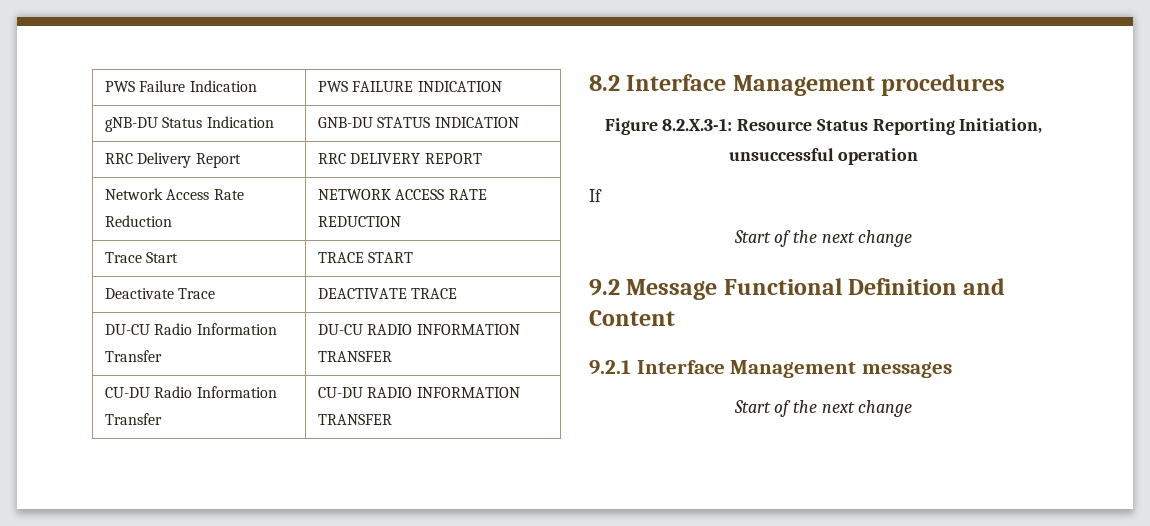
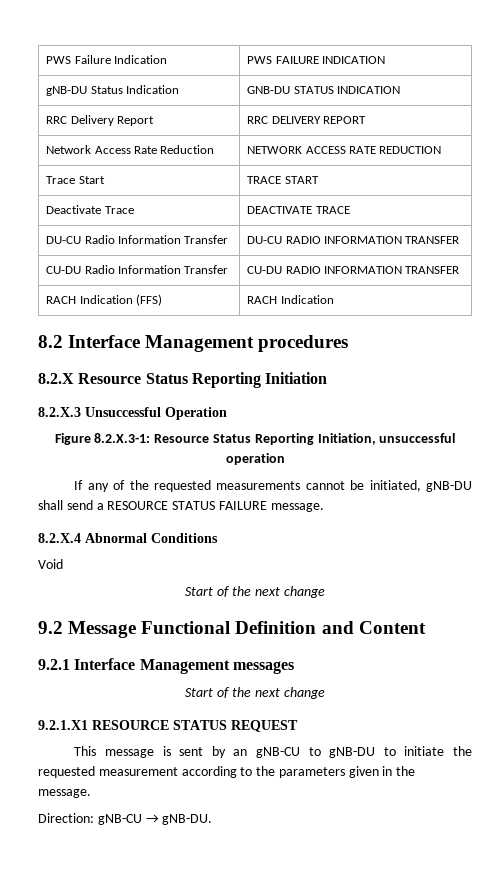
(392, 419) none -> [46,294,163,306] [247,295,334,304] // RACH Indication (FFS) | RACH Indication
(1006, 85) none -> [38,372,328,388] [38,407,227,420] // 8.2.X Resource Status Reporting Initiation // 8.2.X.3 Unsuccessful Operation
(602, 195) none -> [87,480,472,492] [38,500,324,512] [38,533,218,543] [38,559,63,569] any of the requested measurements cannot be initiated, gNB-DU shall send a RESOURCE STATUS FAILURE message. // 8.2.X.4 Abnormal Conditions // Void
(913, 408) none -> [38,720,298,732] [74,746,472,758] [38,766,416,778] [38,789,91,798] [38,813,213,825] // 9.2.1.X1 RESOURCE STATUS REQUEST // This message is sent by an gNB-CU to gNB-DU to initiate the requested measurement according to the parameters given in the message. // Direction: gNB-CU → gNB-DU.

